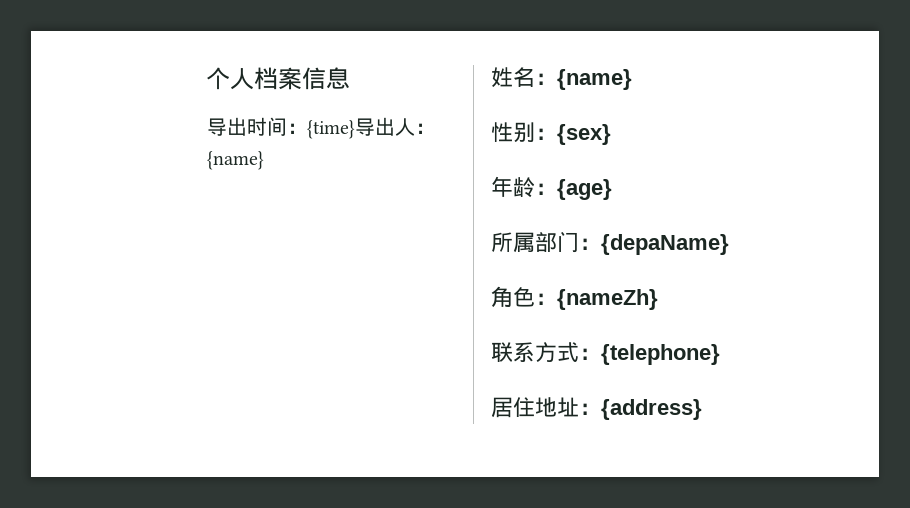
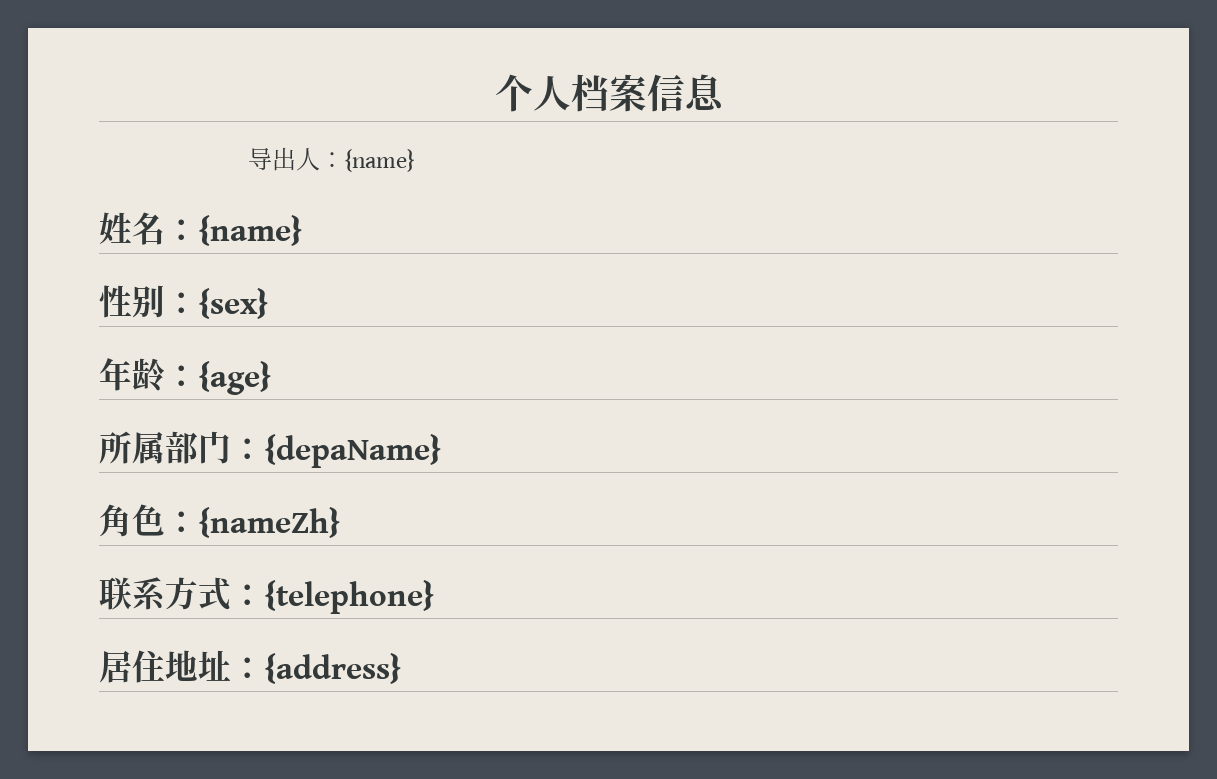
[246,117,395,139] 时间：{time}导出 -> (297, 159) none

